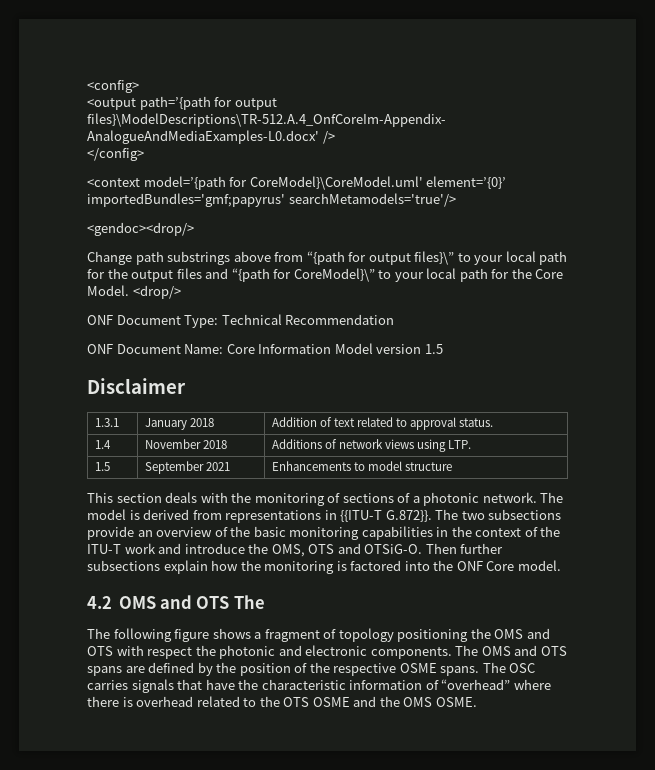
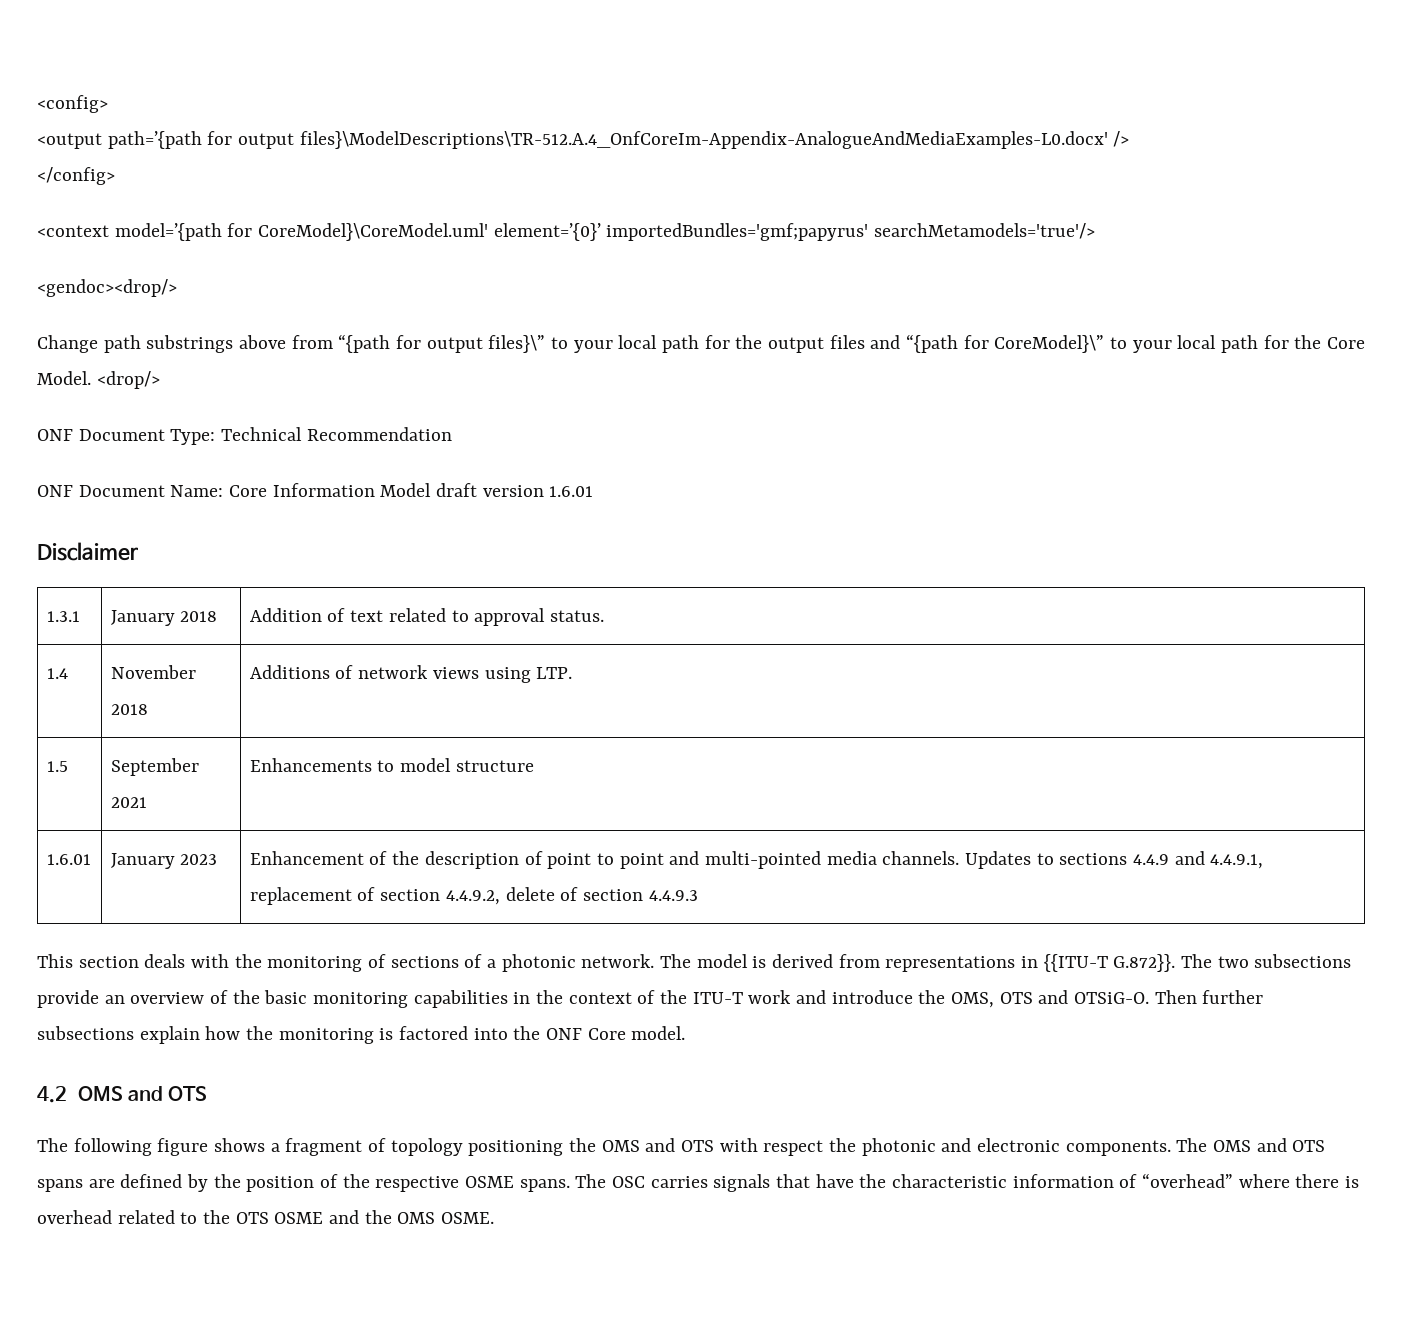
[376,344,443,354] version 1.5 -> [436,483,594,497] draft version 1.6.01
(453, 466) none -> [46,854,91,865] [110,853,218,869] [249,851,1264,869] [249,887,698,905] // 1.6.01 | January 2023 | Enhancement of the description of point to point and multi-pointed media channels. Updates to sections 4.4.9 and 4.4.9.1, replacement of section 4.4.9.2, delete of section 4.4.9.3
[233,595,265,609] The -> (208, 1093) none

